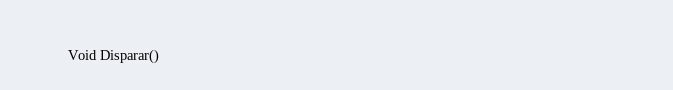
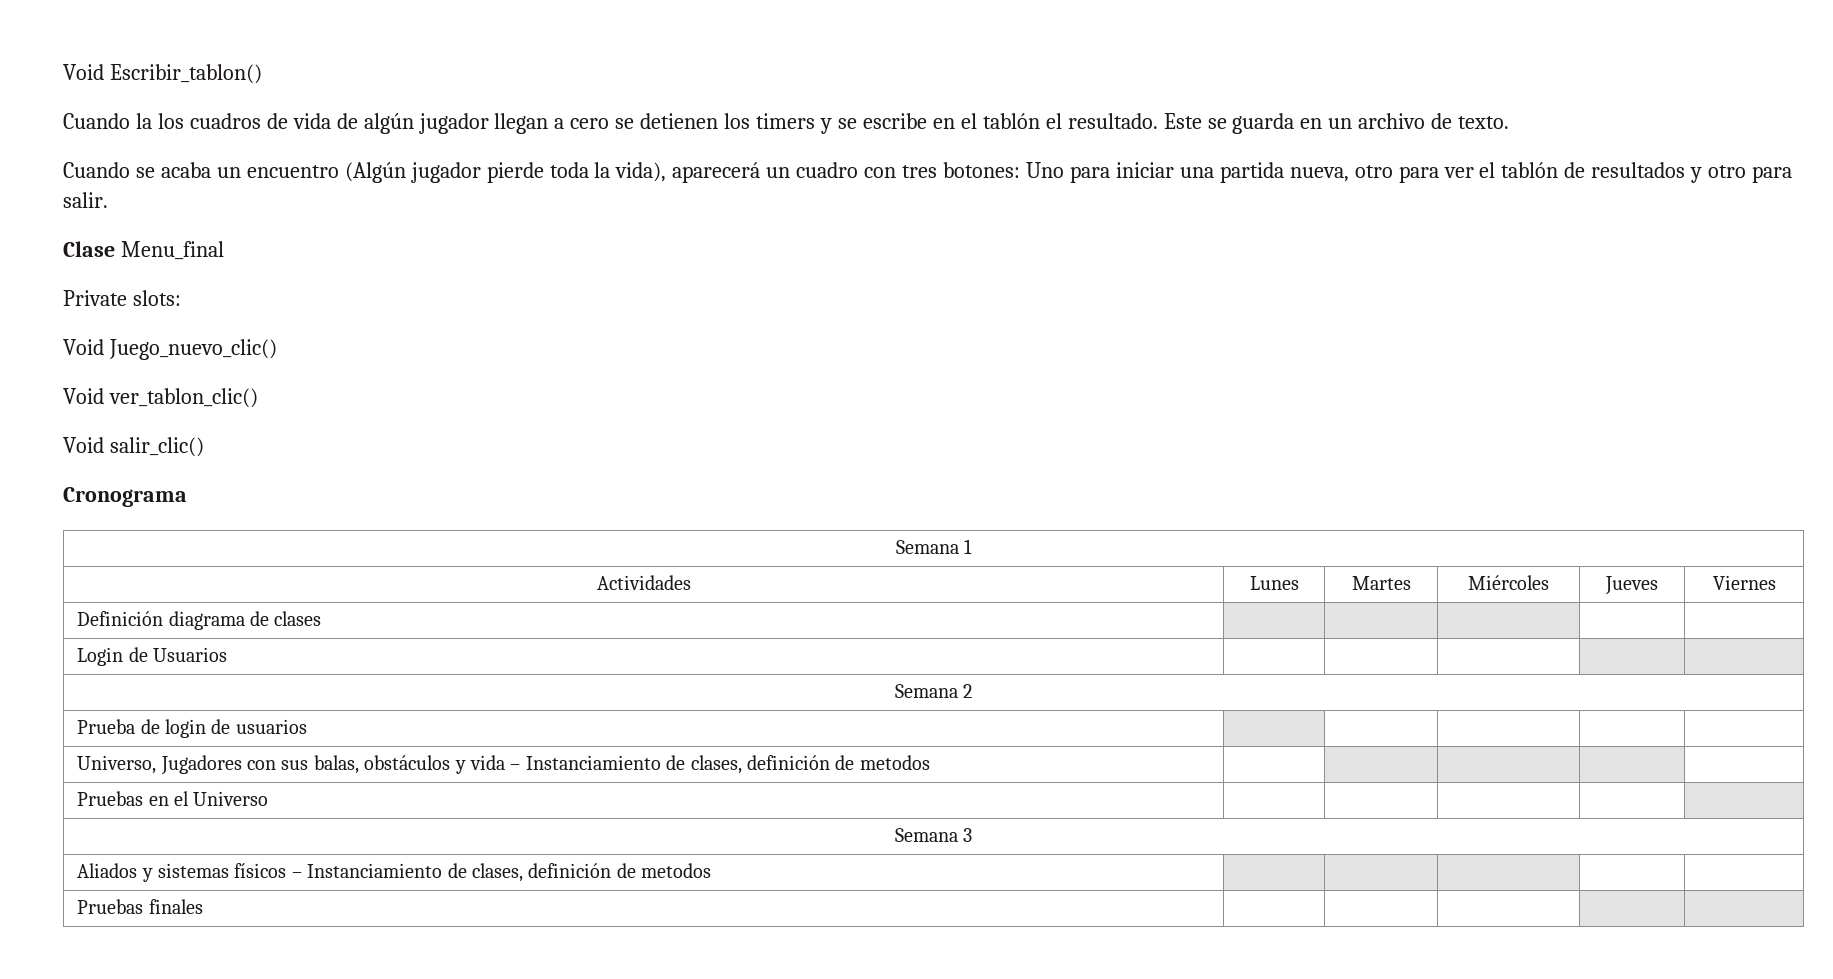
[68,49,159,64] Void Disparar() -> [63,64,262,84] [63,113,1510,134] [63,162,1793,183] [63,192,108,208] [63,241,224,260] [63,290,181,306] [63,339,277,360] [63,388,258,408] [63,437,204,457] [63,487,187,507] [895,539,973,554] [596,575,691,590] [1249,576,1299,590] [1351,576,1411,590] [1468,575,1549,590] [1605,576,1658,595] [1712,575,1776,590] [77,611,322,630] [77,647,228,666] [894,684,973,698] [77,719,307,738] [77,755,930,775] [77,791,269,806] [894,828,973,842] [77,863,712,882] [77,899,203,914] Void Escribir_tablon() // Cuando la los cuadros de vida de algún jugador llegan a cero se detienen los timers y se escribe en el tablón el resultado. Este se guarda en un archivo de texto. // Cuando se acaba un encuentro (Algún jugador pierde toda la vida), aparecerá un cuadro con tres botones: Uno para iniciar una partida nueva, otro para ver el tablón de resultados y otro para salir. // Clase Menu_final // Private slots: // Void Juego_nuevo_clic() // Void ver_tablon_clic() // Void salir_clic() // Cronograma // Semana 1 // Actividades | Lunes | Martes | Miércoles | Jueves | Viernes // Definición diagrama de clases | | | | | // Login de Usuarios | | | | | // Semana 2 // Prueba de login de usuarios | | | | | // Universo, Jugadores con sus balas, obstáculos y vida – Instanciamiento de clases, definición de metodos | | | | | // Pruebas en el Universo | | | | | // Semana 3 // Aliados y sistemas físicos – Instanciamiento de clases, definición de metodos | | | | | // Pruebas finales | | | | |

